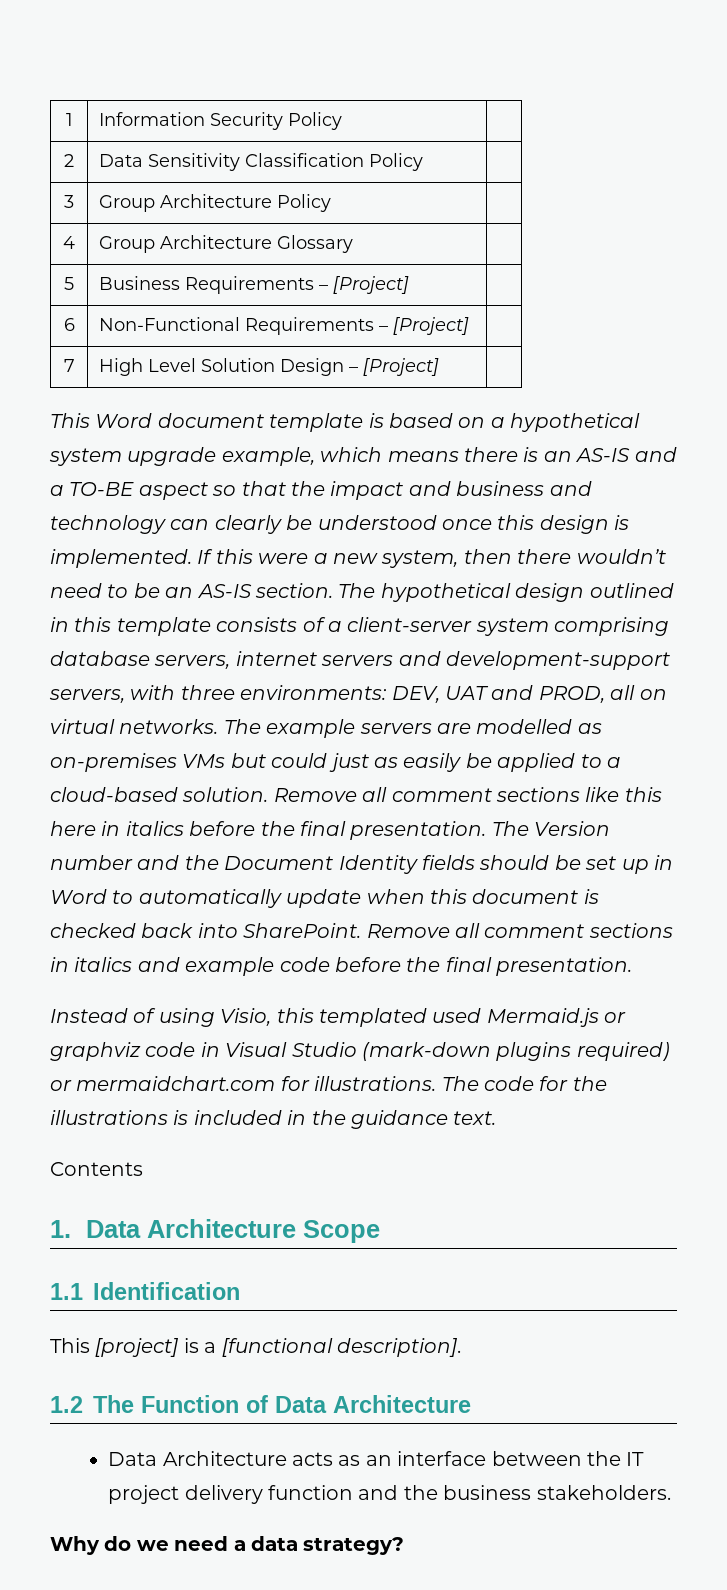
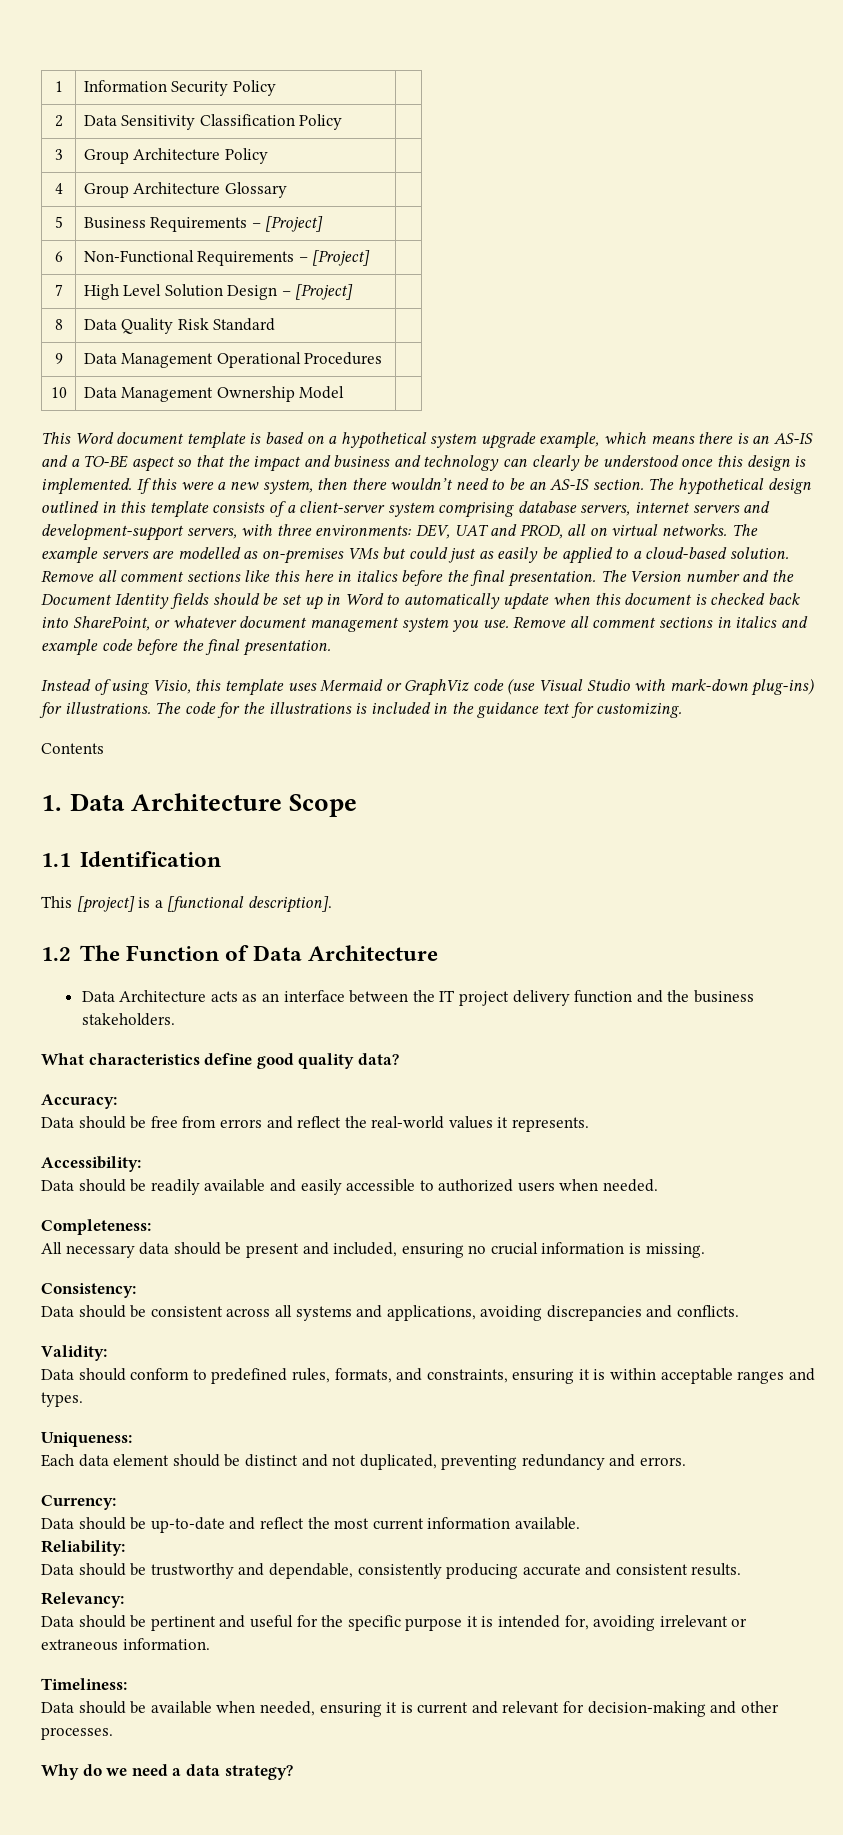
(440, 367) none -> [54,319,63,330] [83,318,276,334] [54,353,63,364] [83,352,383,368] [50,387,67,398] [83,386,345,402] // 8 | Data Quality Risk Standard | // 9 | Data Management Operational Procedures | // 10 | Data Management Ownership Model |
[243,923,362,938] SharePoint. -> [72,616,509,632] SharePoint, or whatever document management system you use.
[319,1008,627,1027] [50,1042,670,1061] [50,1076,276,1091] templated used Mermaid.js or graphviz code in Visual Studio (mark-down plugins required) or mermaidchart.com -> [224,678,815,696] template uses Mermaid or GraphViz code (use Visual Studio with mark-down plug-ins)
[453,1111,497,1125] text. -> [543,702,683,718] text for customizing.
(671, 1492) none -> [41,1053,399,1069] [41,1094,117,1109] [41,1116,590,1132] [41,1156,141,1172] [41,1179,659,1195] [41,1219,151,1235] [41,1242,705,1258] [41,1283,136,1298] [41,1305,740,1321] [41,1345,107,1361] [41,1368,815,1384] [41,1392,83,1407] [41,1432,132,1447] [41,1454,687,1470] [41,1495,116,1510] [41,1517,580,1533] [41,1540,125,1556] [41,1563,742,1579] [41,1592,124,1608] [41,1615,748,1631] [41,1638,210,1651] [41,1678,127,1690] [41,1701,779,1717] [41,1727,113,1740] // What characteristics define good quality data? // Accuracy: // Data should be free from errors and reflect the real-world values it represents. // Accessibility: // Data should be readily available and easily accessible to authorized users when needed. // Completeness: // All necessary data should be present and included, ensuring no crucial information is missing. // Consistency: // Data should be consistent across all systems and applications, avoiding discrepancies and conflicts. // Validity: // Data should conform to predefined rules, formats, and constraints, ensuring it is within acceptable ranges and types. // Uniqueness: // Each data element should be distinct and not duplicated, preventing redundancy and errors. // Currency: // Data should be up-to-date and reflect the most current information available. // Reliability: // Data should be trustworthy and dependable, consistently producing accurate and consistent results. // Relevancy: // Data should be pertinent and useful for the specific purpose it is intended for, avoiding irrelevant or extraneous information. // Timeliness: // Data should be available when needed, ensuring it is current and relevant for decision-making and other processes.

